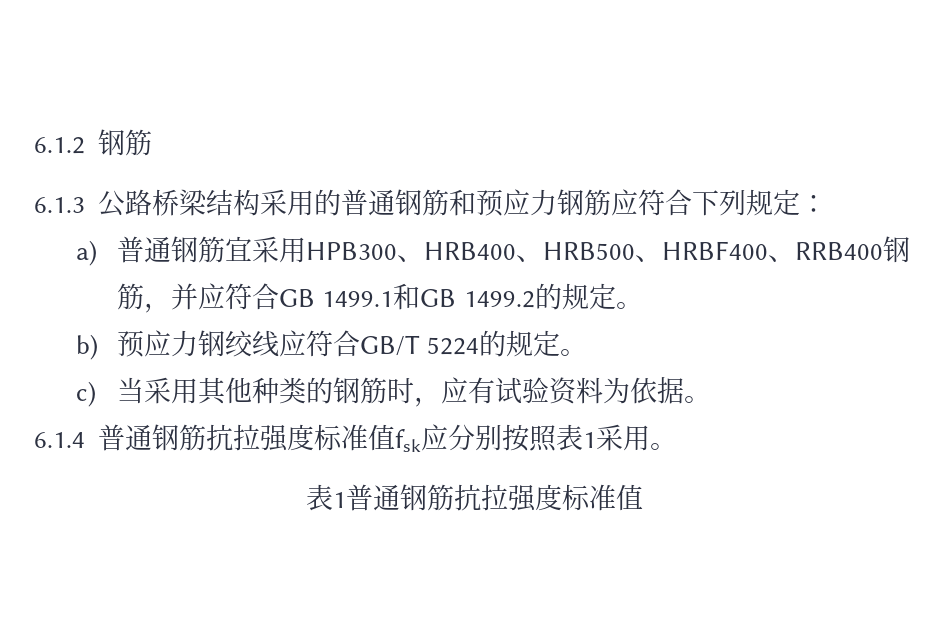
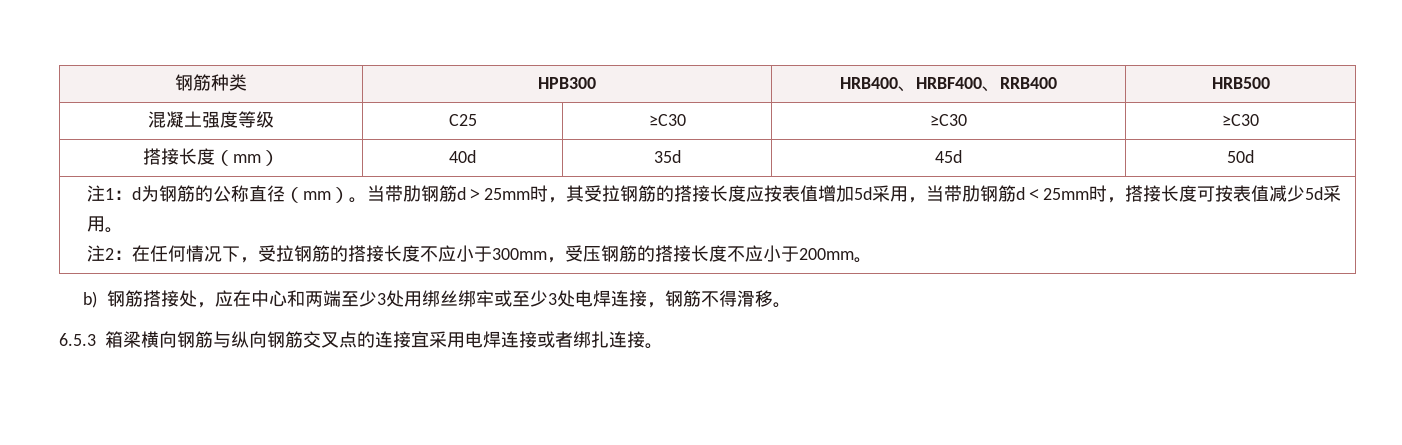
[34,129,153,156] [34,189,828,217] [75,236,911,266] [117,283,643,313] [75,330,588,360] [75,377,712,407] [34,424,678,452] [305,484,643,512] 6.1.2钢筋 // 6.1.3公路桥梁结构采用的普通钢筋和预应力钢筋应符合下列规定： // a)普通钢筋宜采用HPB300、HRB400、HRB500、HRBF400、RRB400钢筋，并应符合GB 1499.1和GB 1499.2的规定。 // b)预应力钢绞线应符合GB/T 5224的规定。 // c)当采用其他种类的钢筋时，应有试验资料为依据。 // 6.1.4普通钢筋抗拉强度标准值fsk应分别按照表1采用。 // 表1普通钢筋抗拉强度标准值 -> [175,74,247,91] [538,77,596,89] [840,77,1057,92] [1211,77,1270,89] [148,111,274,128] [448,114,477,126] [648,114,686,126] [930,114,967,126] [1222,114,1259,126] [143,148,279,166] [449,150,476,163] [653,150,681,163] [935,150,962,163] [1227,150,1254,163] [86,185,1341,203] [86,216,123,233] [86,245,872,263] [82,290,791,308] [59,331,663,349] 钢筋种类 | HPB300 | HRB400、HRBF400、RRB400 | HRB500 // 混凝土强度等级 | C25 | ≥C30 | ≥C30 | ≥C30 // 搭接长度（mm） | 40d | 35d | 45d | 50d // 注1：d为钢筋的公称直径（mm）。当带肋钢筋d＞25mm时，其受拉钢筋的搭接长度应按表值增加5d采用，当带肋钢筋d＜25mm时，搭接长度可按表值减少5d采用。 // 注2：在任何情况下，受拉钢筋的搭接长度不应小于300mm，受压钢筋的搭接长度不应小于200mm。 // b)钢筋搭接处，应在中心和两端至少3处用绑丝绑牢或至少3处电焊连接，钢筋不得滑移。 // 6.5.3箱梁横向钢筋与纵向钢筋交叉点的连接宜采用电焊连接或者绑扎连接。

